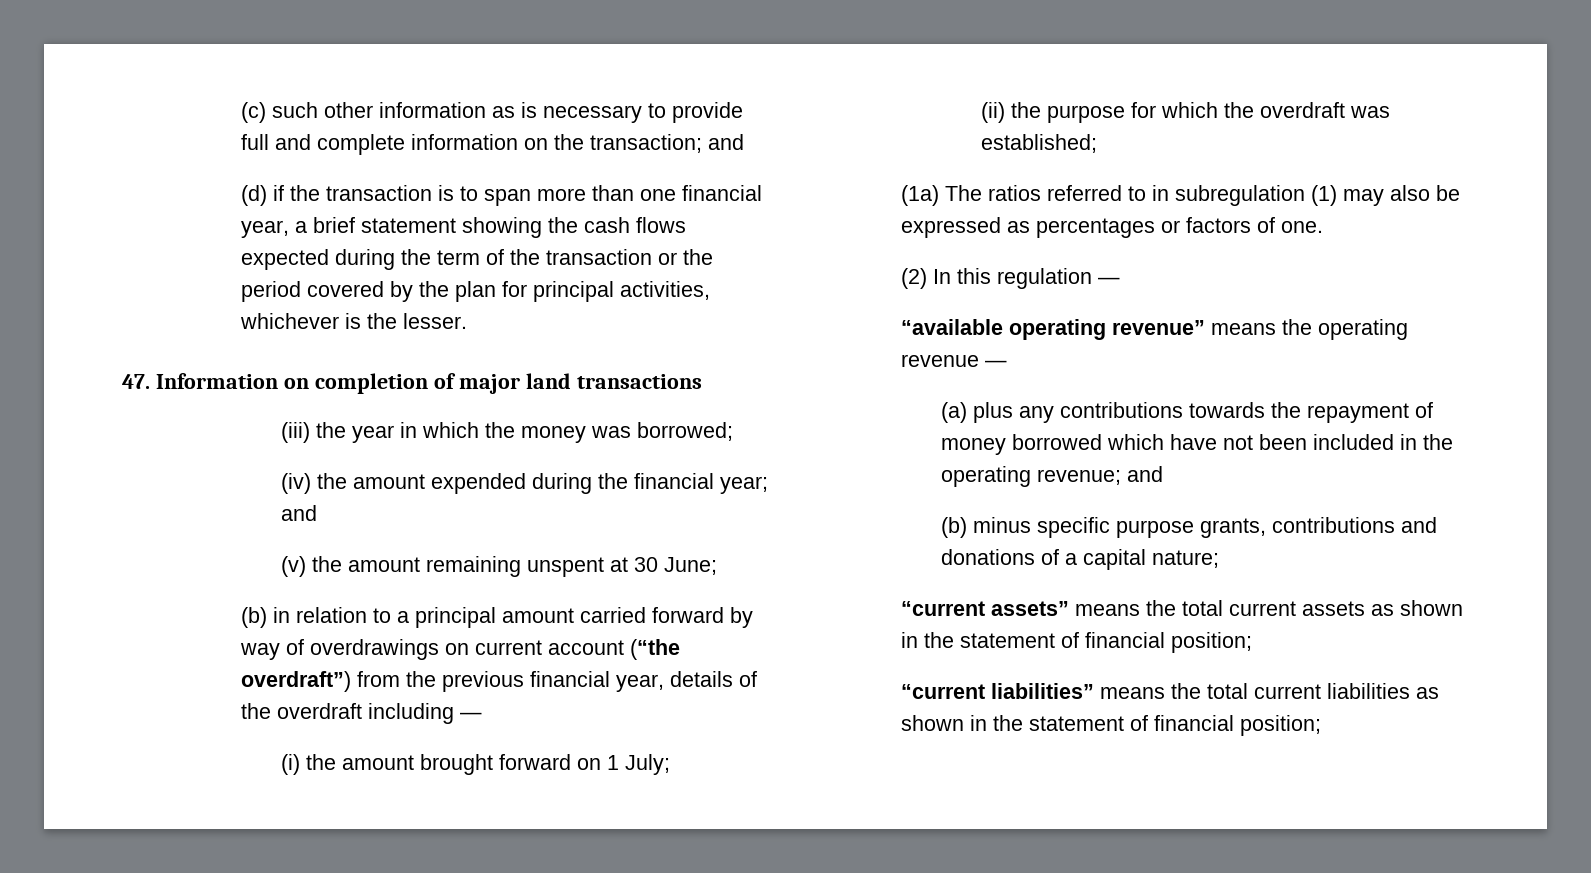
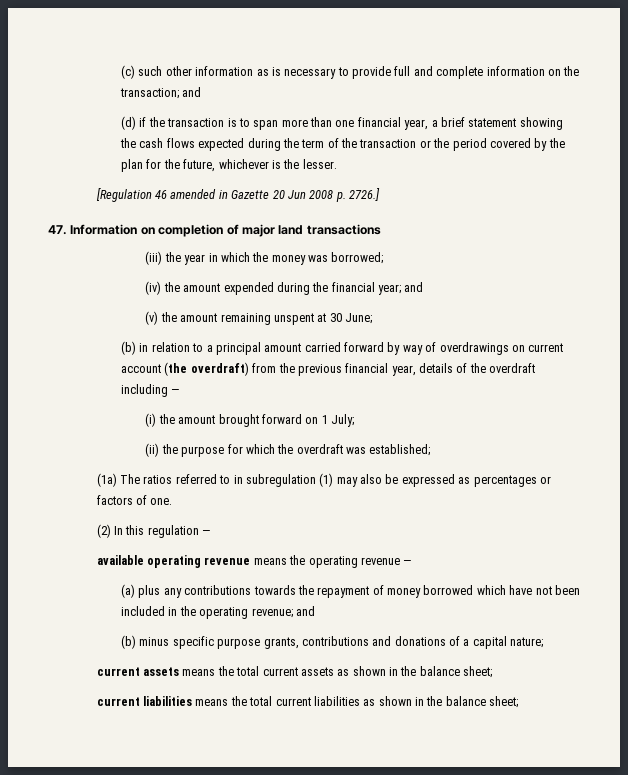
[533,281,711,302] principal activities, -> [163,159,216,172] the future,
(468, 321) none -> [95,188,381,202] // [Regulation 46 amended in Gazette 20 Jun 2008 p. 2726.]
[630,639,681,660] [241,671,352,692] (“the overdraft”) -> [164,362,249,376] (the overdraft)
[901,319,1206,340] “available operating revenue” -> [96,555,251,568] available operating revenue
[901,601,1070,616] “current assets” -> [96,667,180,676] current assets
[960,632,1253,653] [901,683,1095,699] statement of financial position; // “current liabilities” -> [419,666,493,678] [96,696,193,706] balance sheet; // current liabilities
[1029,715,1322,736] statement of financial position; -> [445,696,519,708] balance sheet;

